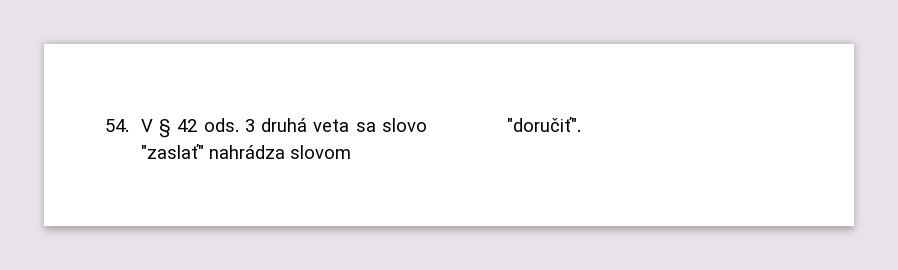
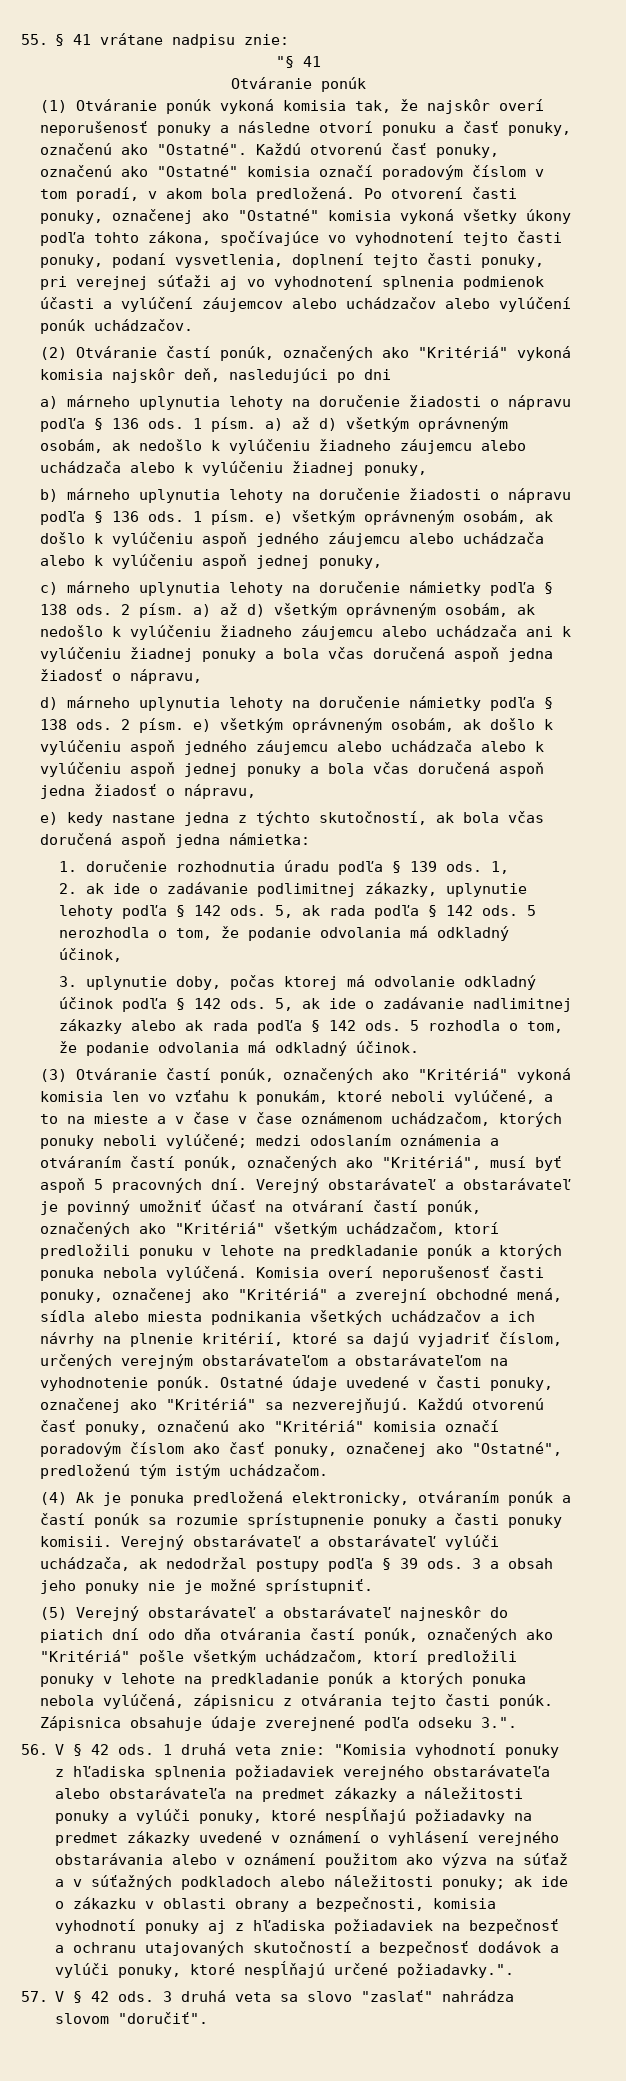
[105,119,129,132] 54. -> [21,33,290,48] [276,56,321,68] [231,77,366,92] [39,99,544,114] [39,121,571,136] [39,143,499,158] [39,165,544,180] [39,187,517,202] [39,209,571,224] [39,231,562,246] [39,253,544,268] [39,275,544,290] [39,297,571,312] [39,319,193,334] [39,346,571,361] [39,368,391,383] [39,395,571,410] [39,417,508,432] [39,439,526,454] [39,461,427,476] [39,488,571,503] [39,510,553,525] [39,532,544,547] [39,554,382,569] [39,581,553,596] [39,603,535,618] [39,625,571,640] [39,647,553,662] [39,669,202,684] [39,696,553,711] [39,718,553,733] [39,740,544,755] [39,762,544,777] [39,784,256,799] [39,811,544,826] [39,833,310,848] [58,860,509,875] [58,882,527,897] [58,905,536,919] [58,926,509,941] [58,948,122,962] [58,975,536,990] [58,997,572,1012] [58,1019,563,1034] [58,1041,419,1056] [39,1068,571,1083] [39,1090,553,1105] [39,1112,562,1127] [39,1134,499,1149] [39,1156,562,1171] [39,1178,571,1193] [39,1200,481,1215] [39,1222,499,1237] [39,1244,562,1259] [39,1266,544,1281] [39,1288,562,1303] [39,1310,535,1325] [39,1332,562,1347] [39,1354,508,1369] [39,1376,553,1391] [39,1398,544,1413] [39,1420,499,1435] [39,1442,562,1457] [39,1464,328,1479] [39,1491,571,1506] [39,1513,562,1528] [39,1535,499,1550] [39,1557,553,1572] [39,1579,373,1594] [39,1606,508,1621] [39,1628,553,1643] [39,1650,517,1665] [39,1672,526,1687] [39,1694,553,1709] [39,1716,517,1731] [21,1743,560,1758] [55,1765,551,1780] [55,1787,524,1802] [55,1807,533,1824] [55,1831,560,1846] [55,1853,569,1868] [55,1875,569,1890] [55,1897,497,1912] [55,1919,560,1934] [55,1941,560,1956] [55,1961,515,1978] [21,1991,48,2002] 55. § 41 vrátane nadpisu znie: // "§ 41 // Otváranie ponúk // (1) Otváranie ponúk vykoná komisia tak, že najskôr overí neporušenosť ponuky a následne otvorí ponuku a časť ponuky, označenú ako "Ostatné". Každú otvorenú časť ponuky, označenú ako "Ostatné" komisia označí poradovým číslom v tom poradí, v akom bola predložená. Po otvorení časti ponuky, označenej ako "Ostatné" komisia vykoná všetky úkony podľa tohto zákona, spočívajúce vo vyhodnotení tejto časti ponuky, podaní vysvetlenia, doplnení tejto časti ponuky, pri verejnej súťaži aj vo vyhodnotení splnenia podmienok účasti a vylúčení záujemcov alebo uchádzačov alebo vylúčení ponúk uchádzačov. // (2) Otváranie častí ponúk, označených ako "Kritériá" vykoná komisia najskôr deň, nasledujúci po dni // a) márneho uplynutia lehoty na doručenie žiadosti o nápravu podľa § 136 ods. 1 písm. a) až d) všetkým oprávneným osobám, ak nedošlo k vylúčeniu žiadneho záujemcu alebo uchádzača alebo k vylúčeniu žiadnej ponuky, // b) márneho uplynutia lehoty na doručenie žiadosti o nápravu podľa § 136 ods. 1 písm. e) všetkým oprávneným osobám, ak došlo k vylúčeniu aspoň jedného záujemcu alebo uchádzača alebo k vylúčeniu aspoň jednej ponuky, // c) márneho uplynutia lehoty na doručenie námietky podľa § 138 ods. 2 písm. a) až d) všetkým oprávneným osobám, ak nedošlo k vylúčeniu žiadneho záujemcu alebo uchádzača ani k vylúčeniu žiadnej ponuky a bola včas doručená aspoň jedna žiadosť o nápravu, // d) márneho uplynutia lehoty na doručenie námietky podľa § 138 ods. 2 písm. e) všetkým oprávneným osobám, ak došlo k vylúčeniu aspoň jedného záujemcu alebo uchádzača alebo k vylúčeniu aspoň jednej ponuky a bola včas doručená aspoň jedna žiadosť o nápravu, // e) kedy nastane jedna z týchto skutočností, ak bola včas doručená aspoň jedna námietka: // 1. doručenie rozhodnutia úradu podľa § 139 ods. 1, // 2. ak ide o zadávanie podlimitnej zákazky, uplynutie lehoty podľa § 142 ods. 5, ak rada podľa § 142 ods. 5 nerozhodla o tom, že podanie odvolania má odkladný účinok, // 3. uplynutie doby, počas ktorej má odvolanie odkladný účinok podľa § 142 ods. 5, ak ide o zadávanie nadlimitnej zákazky alebo ak rada podľa § 142 ods. 5 rozhodla o tom, že podanie odvolania má odkladný účinok. // (3) Otváranie častí ponúk, označených ako "Kritériá" vykoná komisia len vo vzťahu k ponukám, ktoré neboli vylúčené, a to na mieste a v čase v čase oznámenom uchádzačom, ktorých ponuky neboli vylúčené; medzi odoslaním oznámenia a otváraním častí ponúk, označených ako "Kritériá", musí byť aspoň 5 pracovných dní. Verejný obstarávateľ a obstarávateľ je povinný umožniť účasť na otváraní častí ponúk, označených ako "Kritériá" všetkým uchádzačom, ktorí predložili ponuku v lehote na predkladanie ponúk a ktorých ponuka nebola vylúčená. Komisia overí neporušenosť časti ponuky, označenej ako "Kritériá" a zverejní obchodné mená, sídla alebo miesta podnikania všetkých uchádzačov a ich návrhy na plnenie kritérií, ktoré sa dajú vyjadriť číslom, určených verejným obstarávateľom a obstarávateľom na vyhodnotenie ponúk. Ostatné údaje uvedené v časti ponuky, označenej ako "Kritériá" sa nezverejňujú. Každú otvorenú časť ponuky, označenú ako "Kritériá" komisia označí poradovým číslom ako časť ponuky, označenej ako "Ostatné", predloženú tým istým uchádzačom. // (4) Ak je ponuka predložená elektronicky, otváraním ponúk a častí ponúk sa rozumie sprístupnenie ponuky a časti ponuky komisii. Verejný obstarávateľ a obstarávateľ vylúči uchádzača, ak nedodržal postupy podľa § 39 ods. 3 a obsah jeho ponuky nie je možné sprístupniť. // (5) Verejný obstarávateľ a obstarávateľ najneskôr do piatich dní odo dňa otvárania častí ponúk, označených ako "Kritériá" pošle všetkým uchádzačom, ktorí predložili ponuky v lehote na predkladanie ponúk a ktorých ponuka nebola vylúčená, zápisnicu z otvárania tejto časti ponúk. Zápisnica obsahuje údaje zverejnené podľa odseku 3.". // 56. V § 42 ods. 1 druhá veta znie: "Komisia vyhodnotí ponuky z hľadiska splnenia požiadaviek verejného obstarávateľa alebo obstarávateľa na predmet zákazky a náležitosti ponuky a vylúči ponuky, ktoré nespĺňajú požiadavky na predmet zákazky uvedené v oznámení o vyhlásení verejného obstarávania alebo v oznámení použitom ako výzva na súťaž a v súťažných podkladoch alebo náležitosti ponuky; ak ide o zákazku v oblasti obrany a bezpečnosti, komisia vyhodnotí ponuky aj z hľadiska požiadaviek na bezpečnosť a ochranu utajovaných skutočností a bezpečnosť dodávok a vylúči ponuky, ktoré nespĺňajú určené požiadavky.". // 57.

